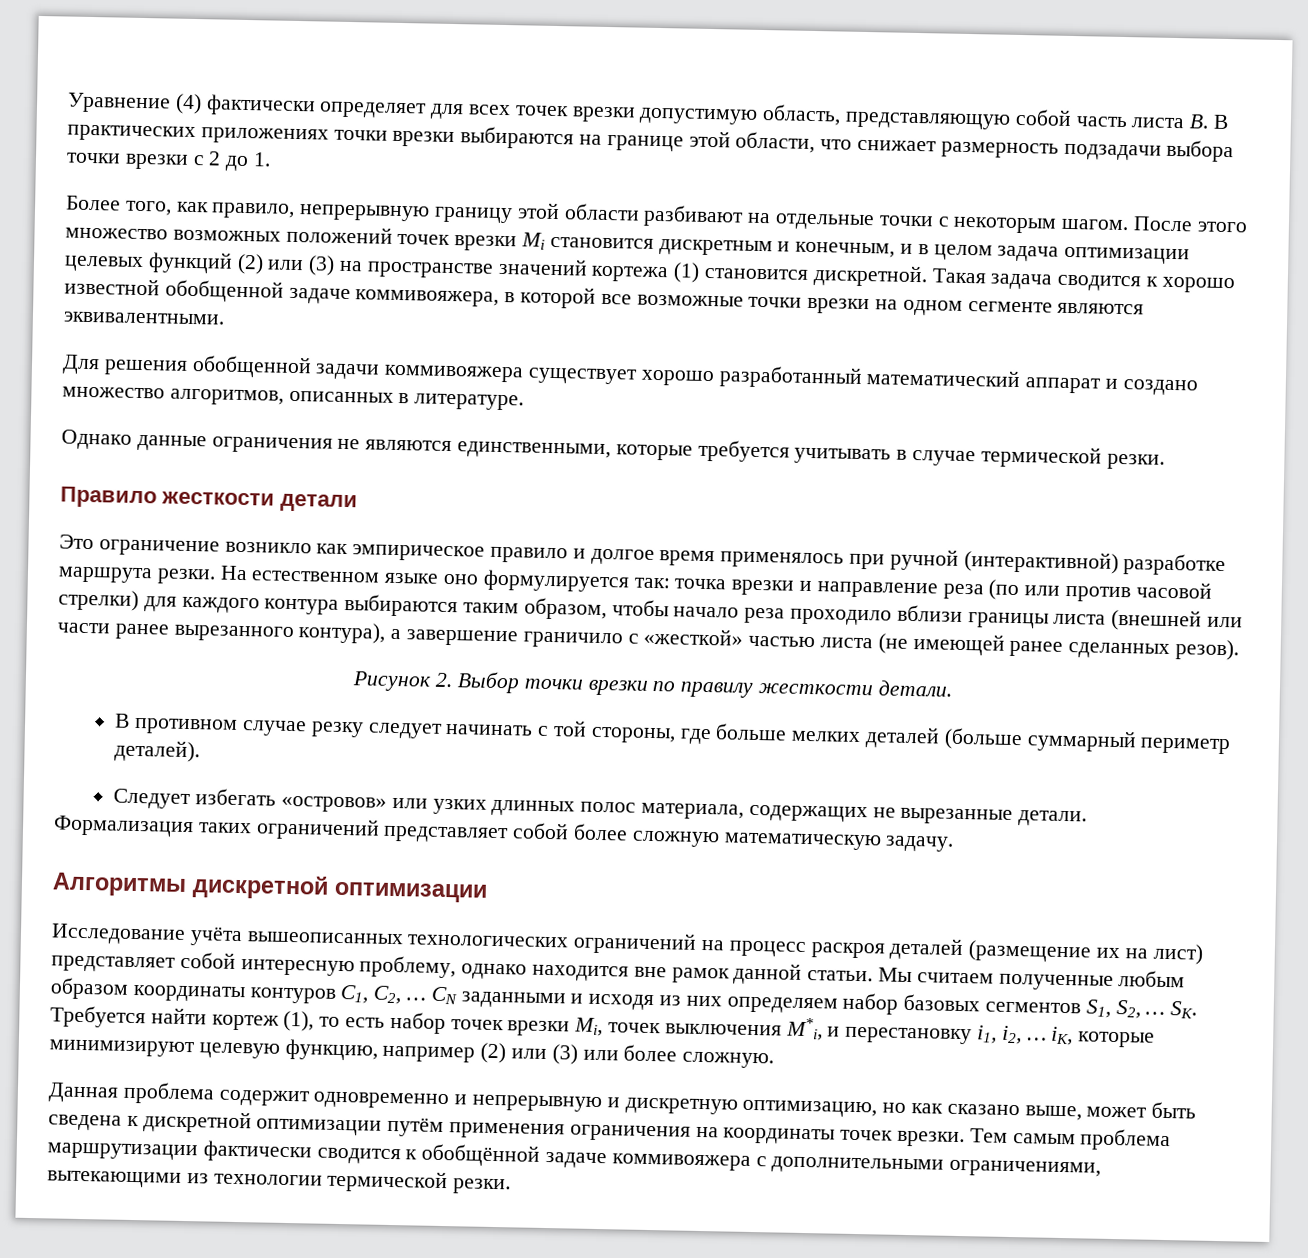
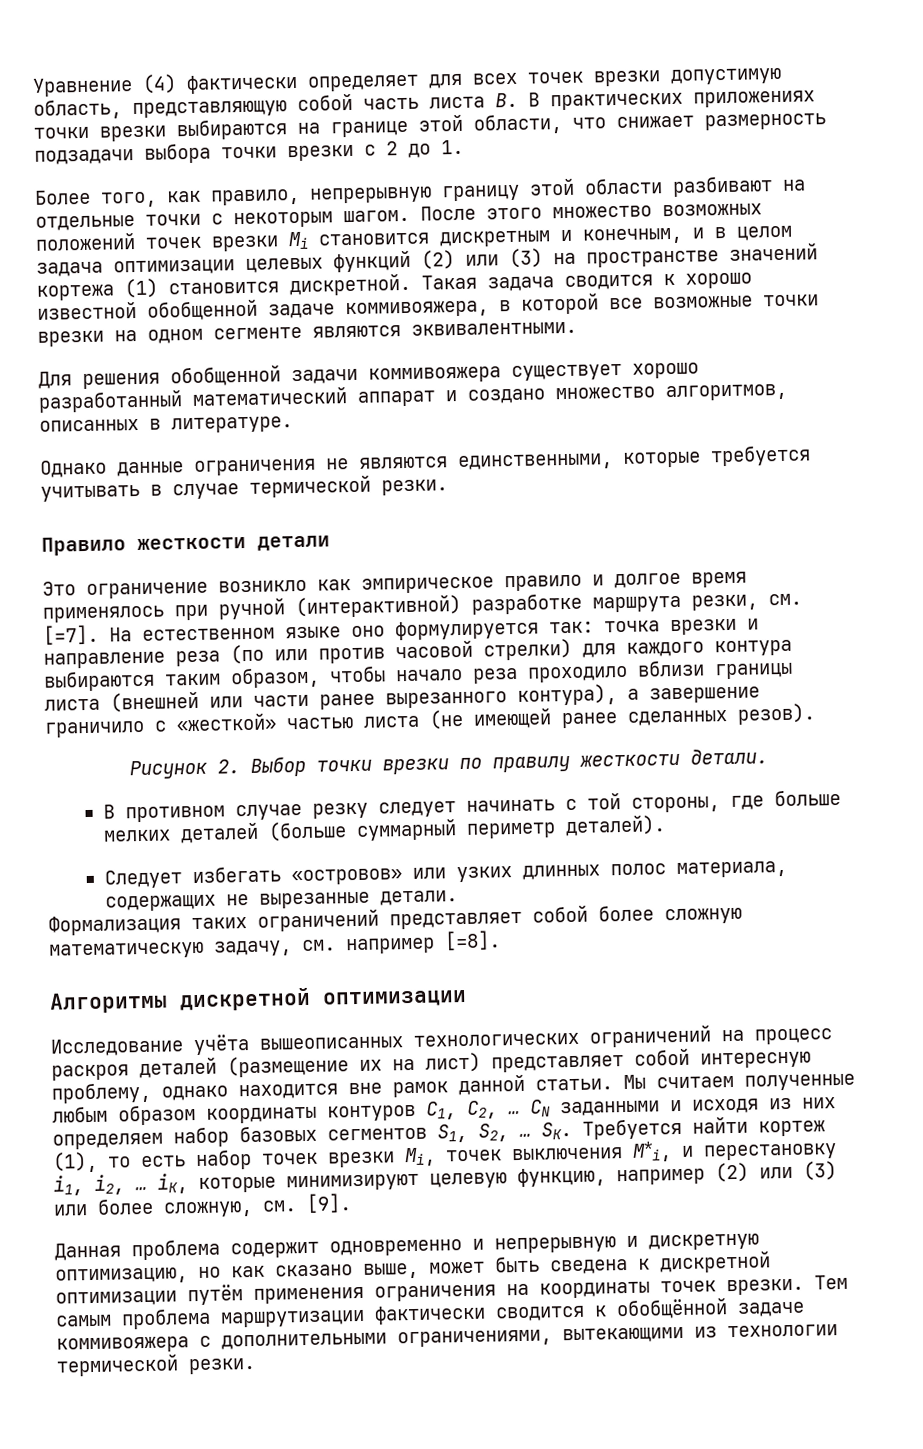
[156,568,216,585] резки. -> [691,593,802,611] [43,624,99,645] резки, см. [=7].
[885,835,955,852] задачу. -> [214,930,501,957] задачу, см. например [=8].
[682,1051,775,1069] сложную. -> [163,1193,352,1218] сложную, см. [9].

